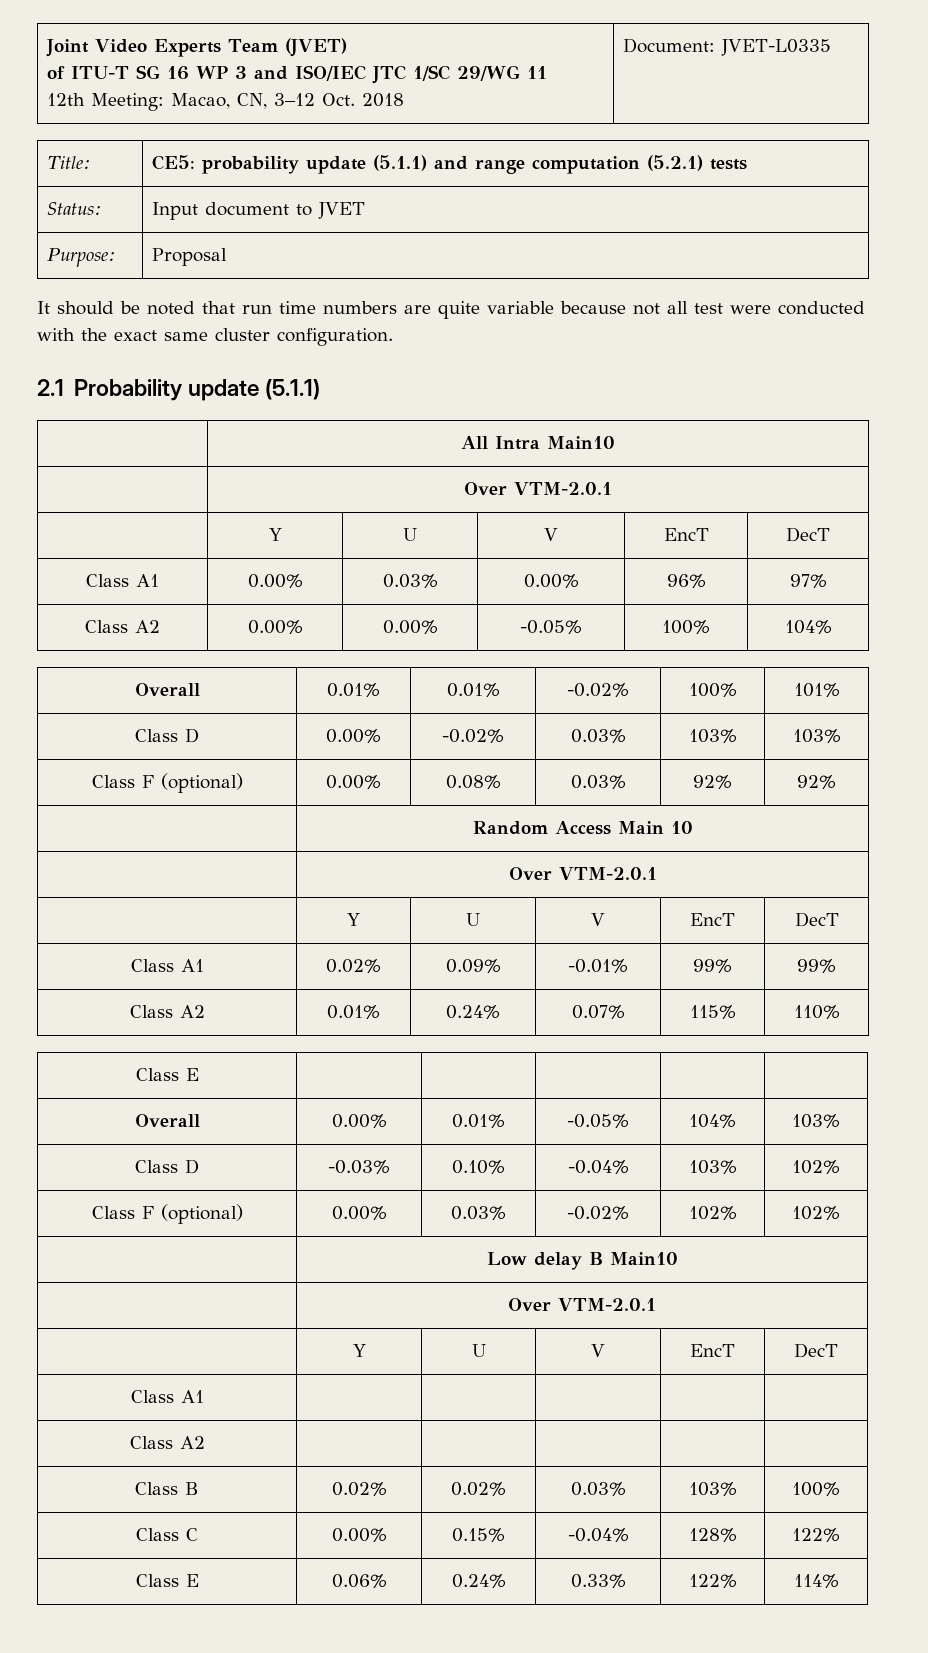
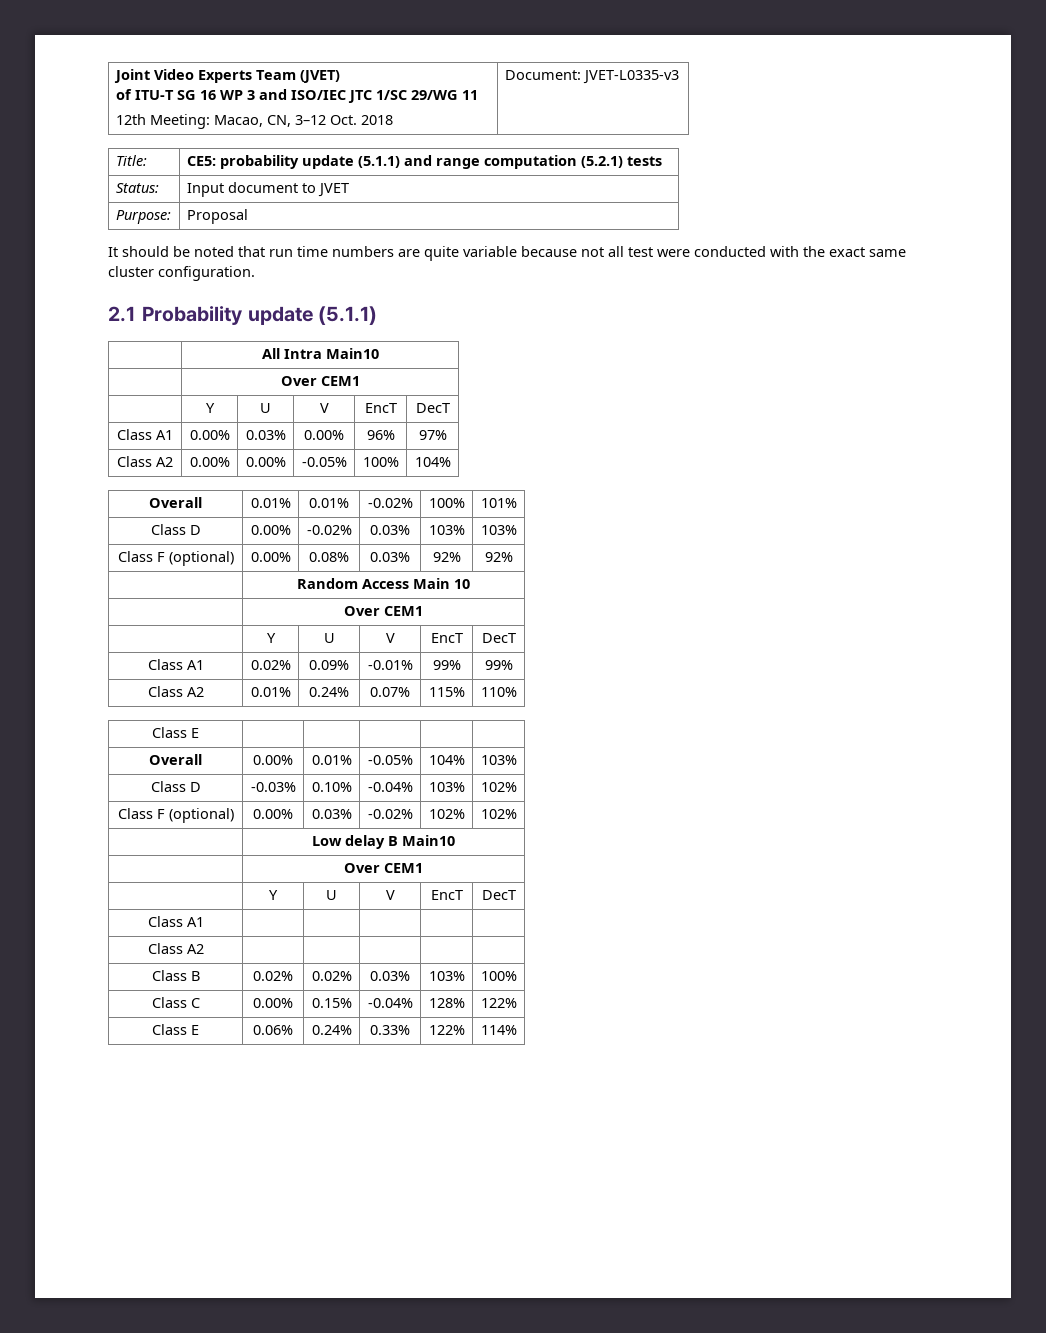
[720,39,831,56] JVET-L0335 -> [582,70,679,84] JVET-L0335-v3
[514,482,612,495] VTM-2.0.1 -> [320,376,360,386] CEM1
[558,867,657,880] VTM-2.0.1 -> [384,606,424,616] CEM1
[558,1298,656,1311] VTM-2.0.1 -> [384,863,424,873] CEM1

